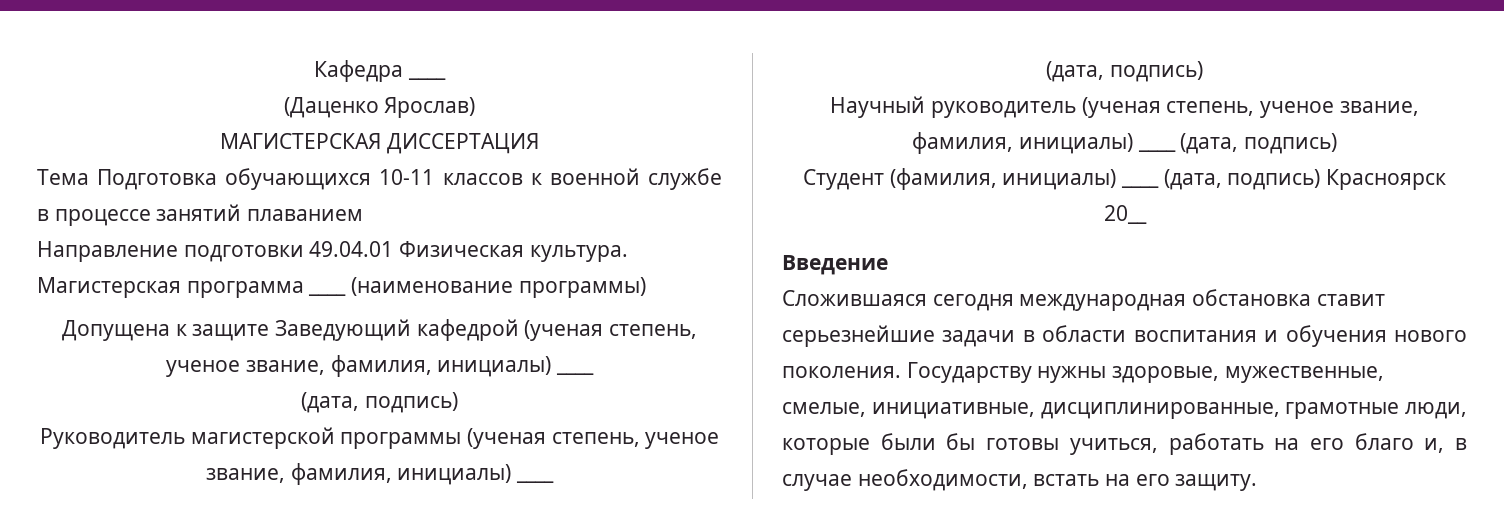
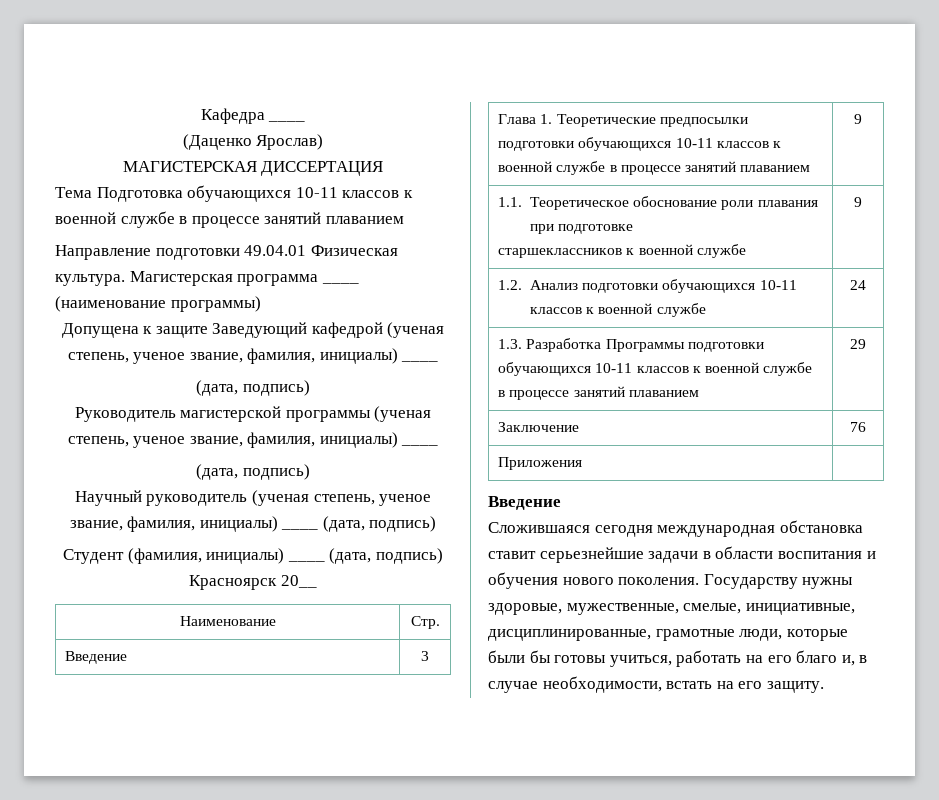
(1147, 214) none -> [179,616,276,626] [410,616,440,629] [65,651,128,664] [421,651,429,661] [498,114,748,127] [498,137,781,151] [498,161,811,175] [854,114,862,124] [498,196,818,210] [529,224,634,234] [498,244,746,258] [854,197,862,207] [498,279,797,293] [529,303,706,317] [850,280,866,290] [498,338,764,352] [498,362,813,376] [498,386,699,400] [850,339,866,349] [498,422,580,432] [850,422,866,432] [498,457,583,470] // Наименование | Стр. // Введение | 3 // Глава 1. Теоретические предпосылки подготовки обучающихся 10-11 классов к военной службе в процессе занятий плаванием | 9 // 1.1. Теоретическое обоснование роли плавания при подготовке // старшеклассников к военной службе | 9 // 1.2. Анализ подготовки обучающихся 10-11 классов к военной службе | 24 // 1.3. Разработка Программы подготовки обучающихся 10-11 классов к военной службе в процессе занятий плаванием | 29 // Заключение | 76 // Приложения |

